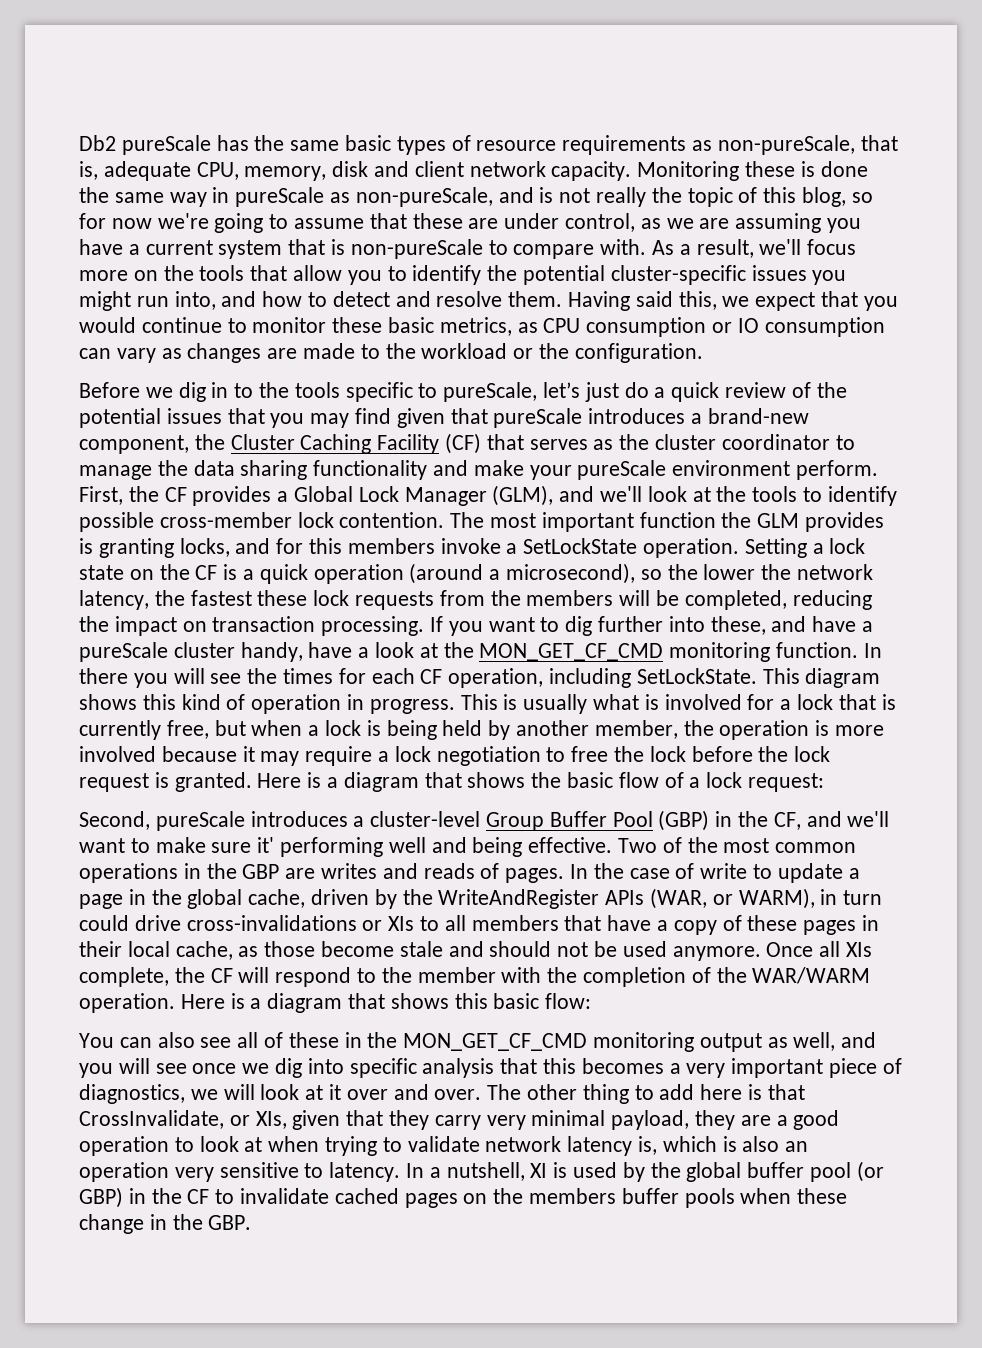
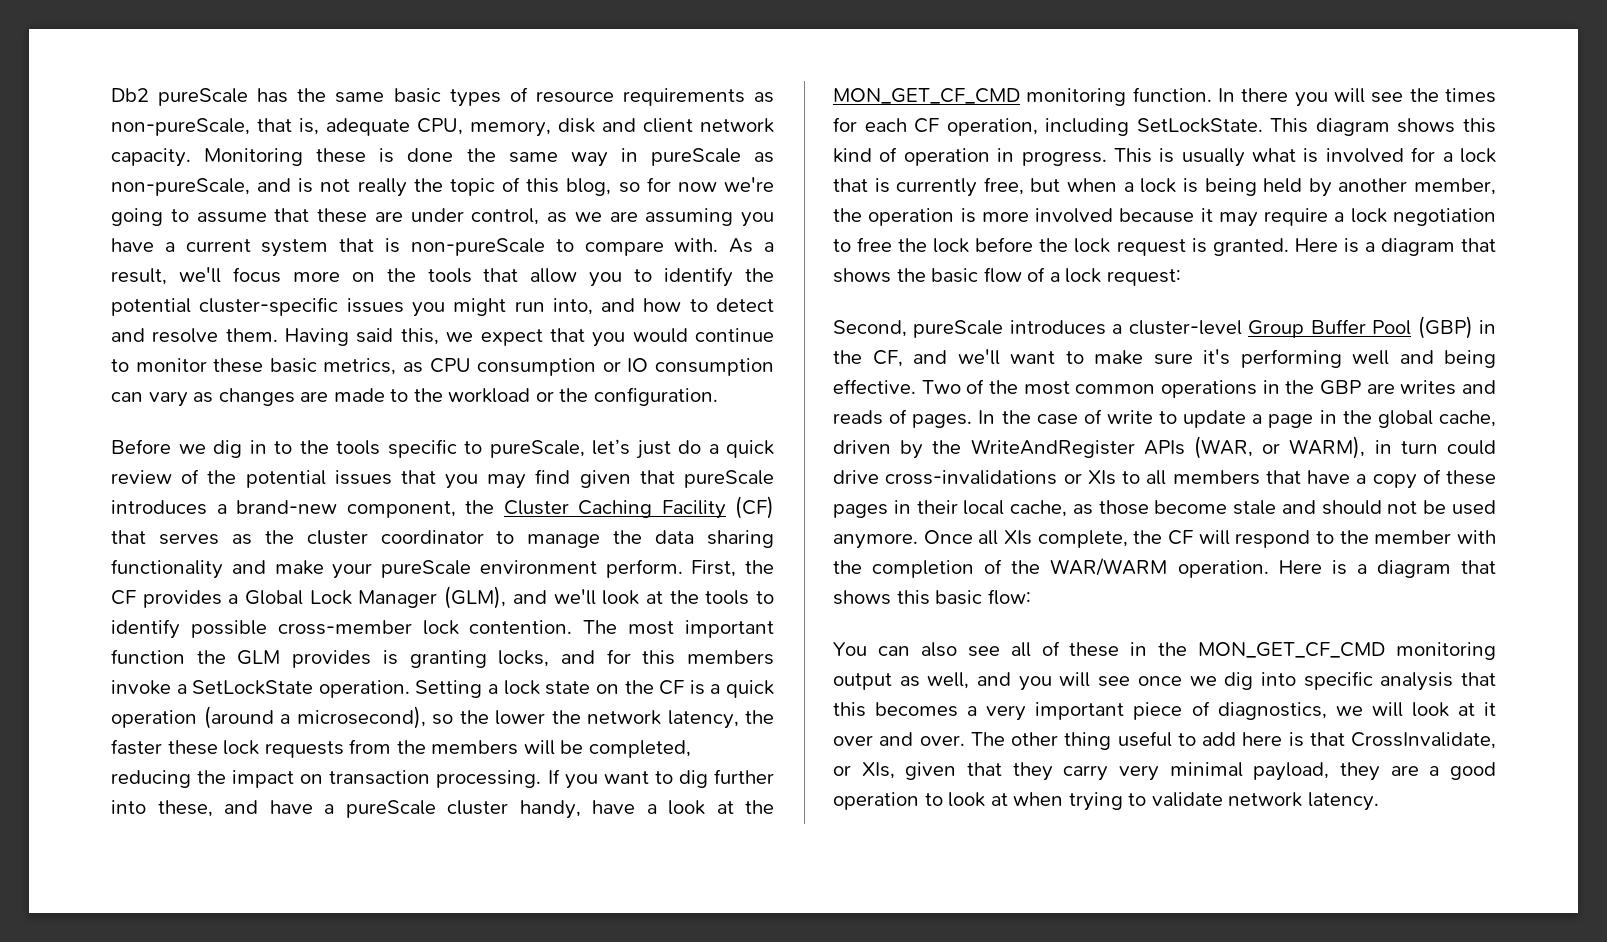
[190,590,252,606] fastest -> [111,739,162,755] faster
[257,837,275,853] it' -> [1203,349,1230,365] it's
(629, 1094) none -> [1117,731,1172,747] useful
[567,1136,809,1156] [79,1161,884,1182] [79,1187,848,1208] [79,1214,252,1234] latency is, which is also an operation very sensitive to latency. In a nutshell, XI is used by the global buffer pool (or GBP) in the CF to invalidate cached pages on the members buffer pools when these change in the GBP. -> [1307,792,1379,811] latency.

